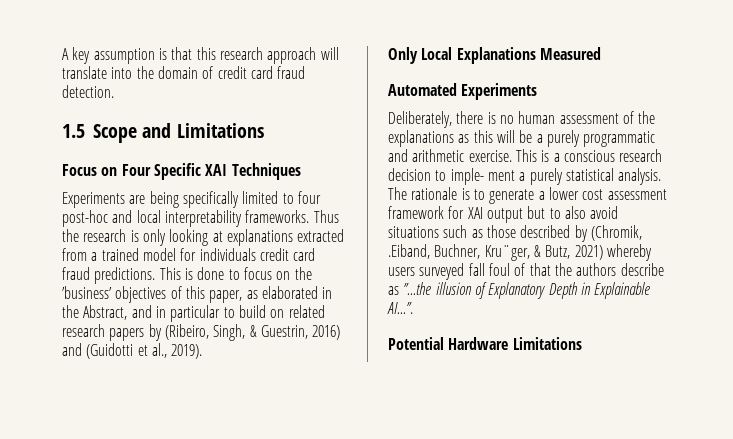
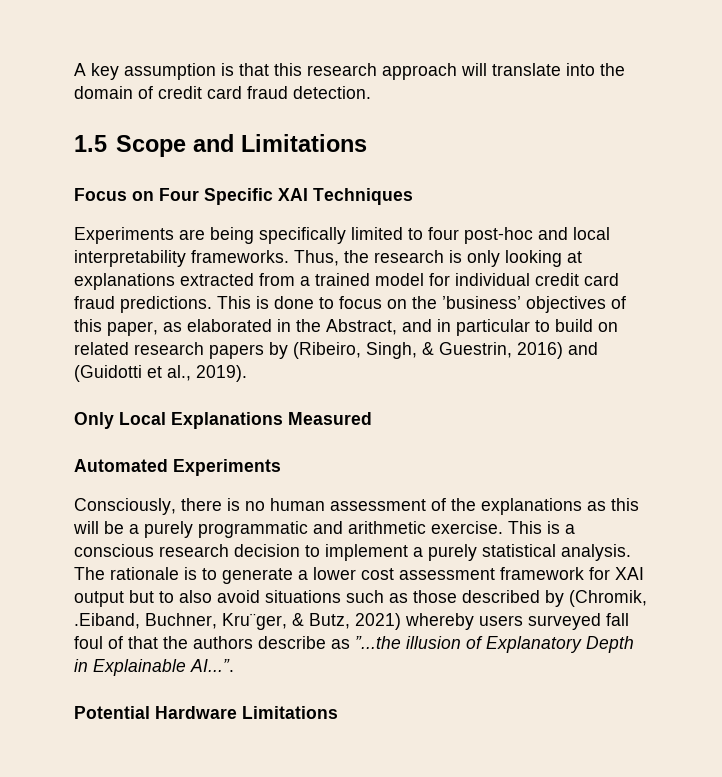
[313,210,339,223] Thus -> [294,250,339,266] Thus,
[199,248,256,261] individuals -> [455,273,530,286] individual
[388,111,452,128] Deliberately, -> [74,498,176,515] Consciously,
[450,168,515,185] imple- ment -> [325,544,408,561] implement

